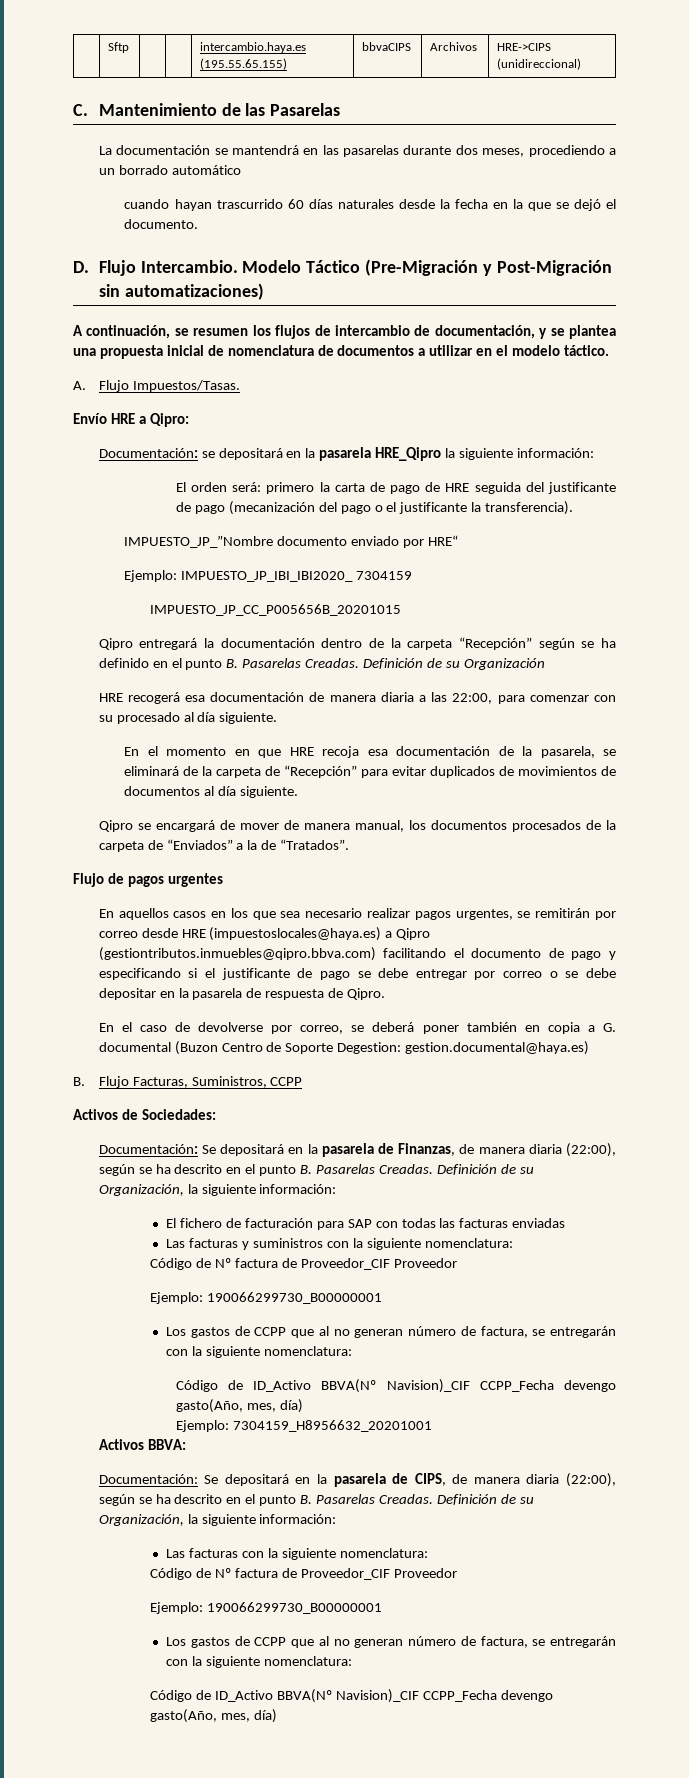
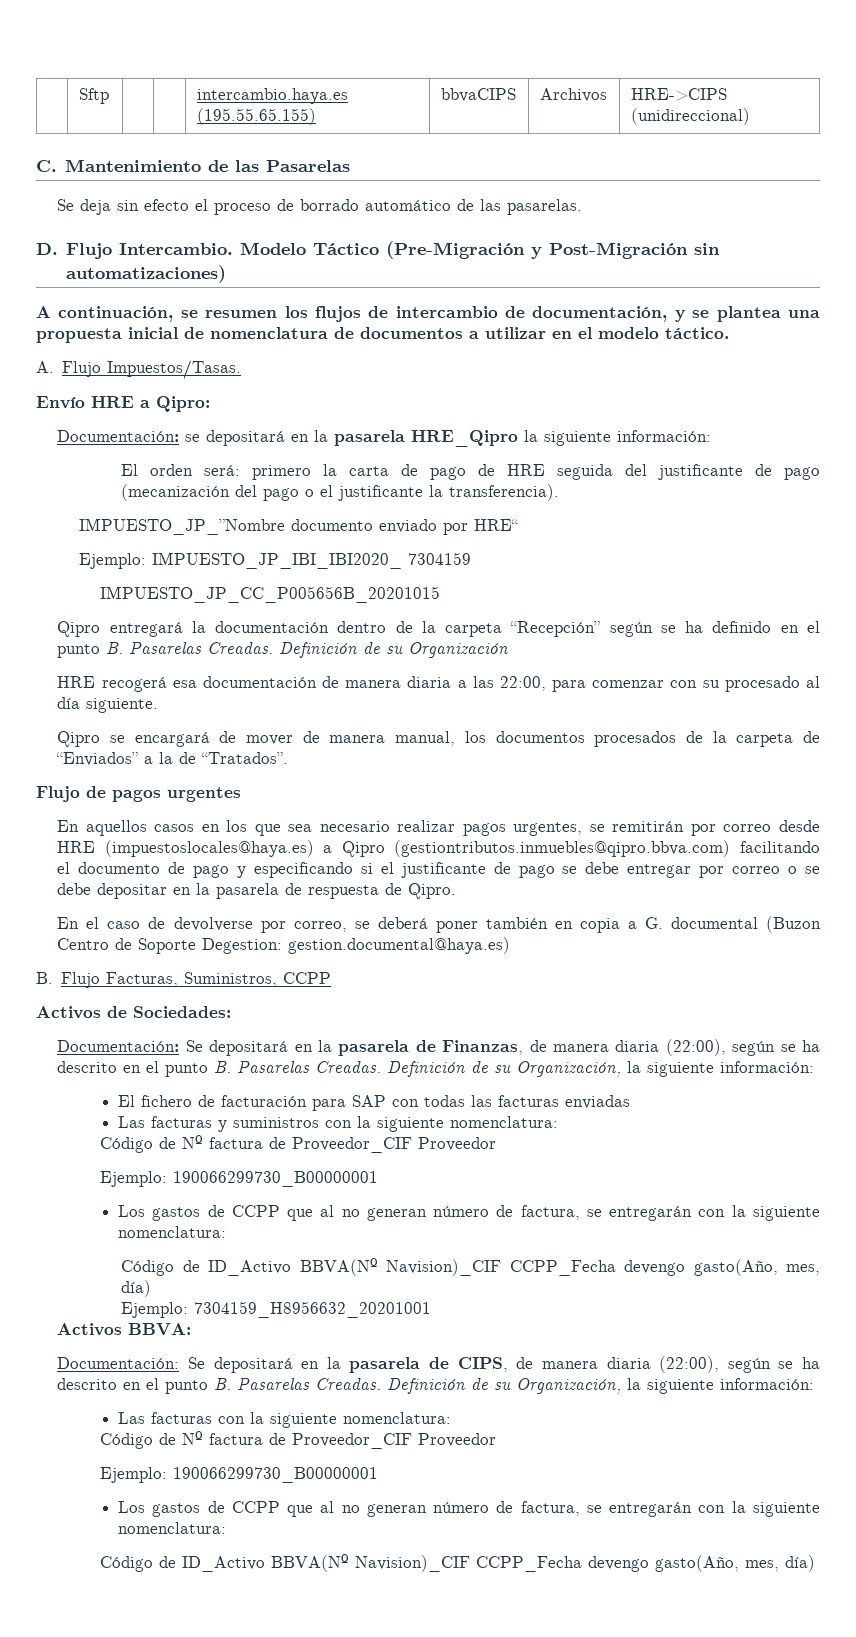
[98,145,616,157] [98,165,241,175] [124,199,617,211] [124,219,199,229] La documentación se mantendrá en las pasarelas durante dos meses, procediendo a un borrado automático // cuando hayan trascurrido 60 días naturales desde la fecha en la que se dejó el documento. -> [57,199,583,215] Se deja sin efecto el proceso de borrado automático de las pasarelas.
[124,746,616,758] [124,765,617,778] [124,786,299,798] // En el momento en que HRE recoja esa documentación de la pasarela, se eliminará de la carpeta de “Recepción” para evitar duplicados de movimientos de documentos al día siguiente. -> (159, 705) none

